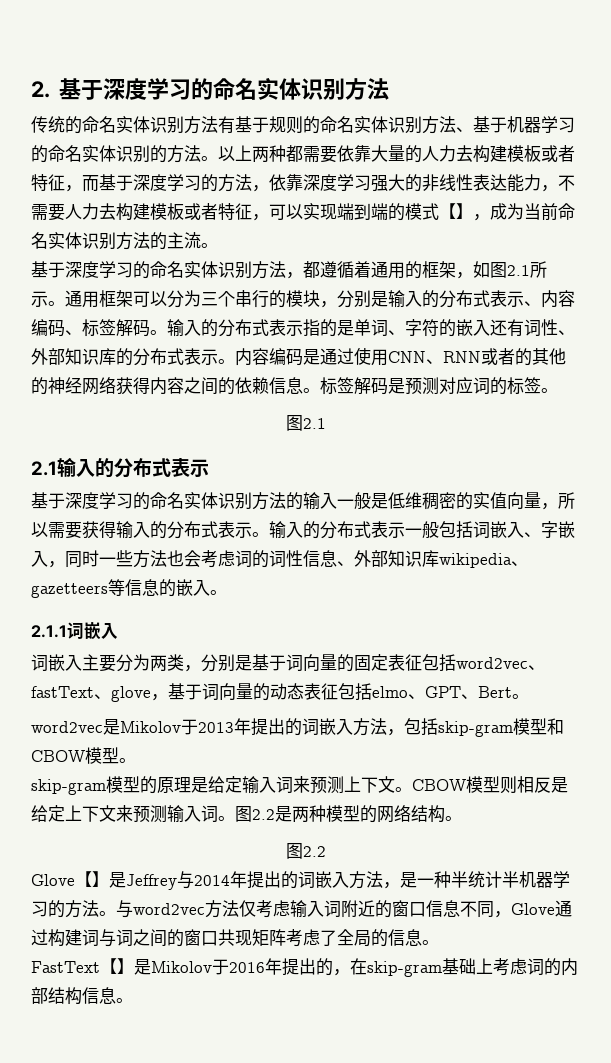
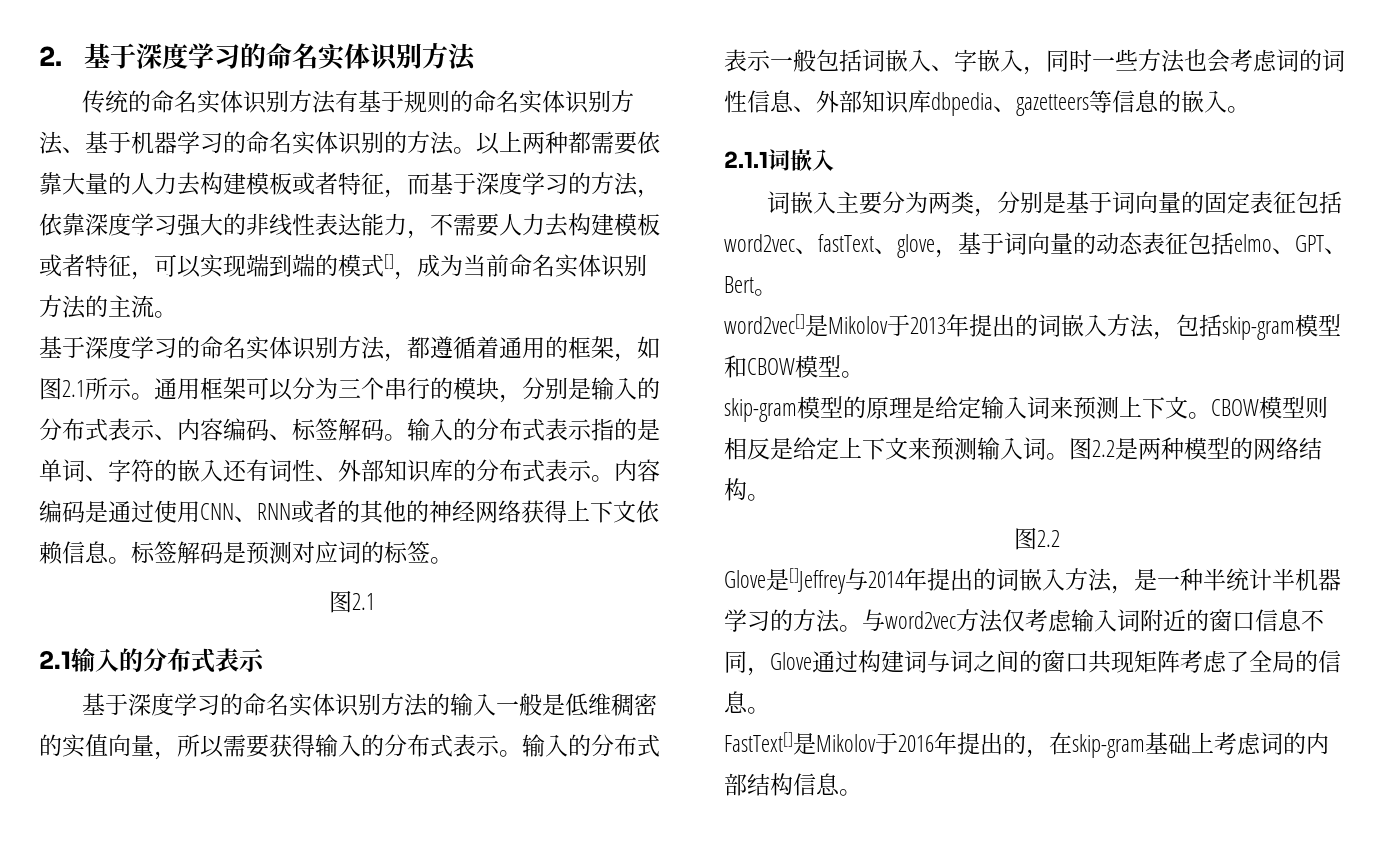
[439,203,473,219] 【】 -> [384,254,394,269] []
[150,377,235,395] 内容之间的 -> [567,500,636,523] 上下文
[439,553,512,568] wikipedia -> [931,92,993,116] dbpedia
[31,721,103,733] word2vec -> [724,314,805,334] word2vec[]
[75,871,177,890] 【】是Jeffrey -> [766,568,846,594] 是[]Jeffrey
[31,958,134,974] FastText【】 -> [724,732,793,752] FastText[]

